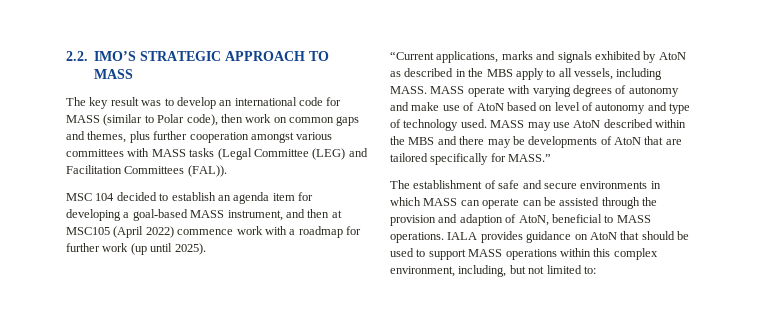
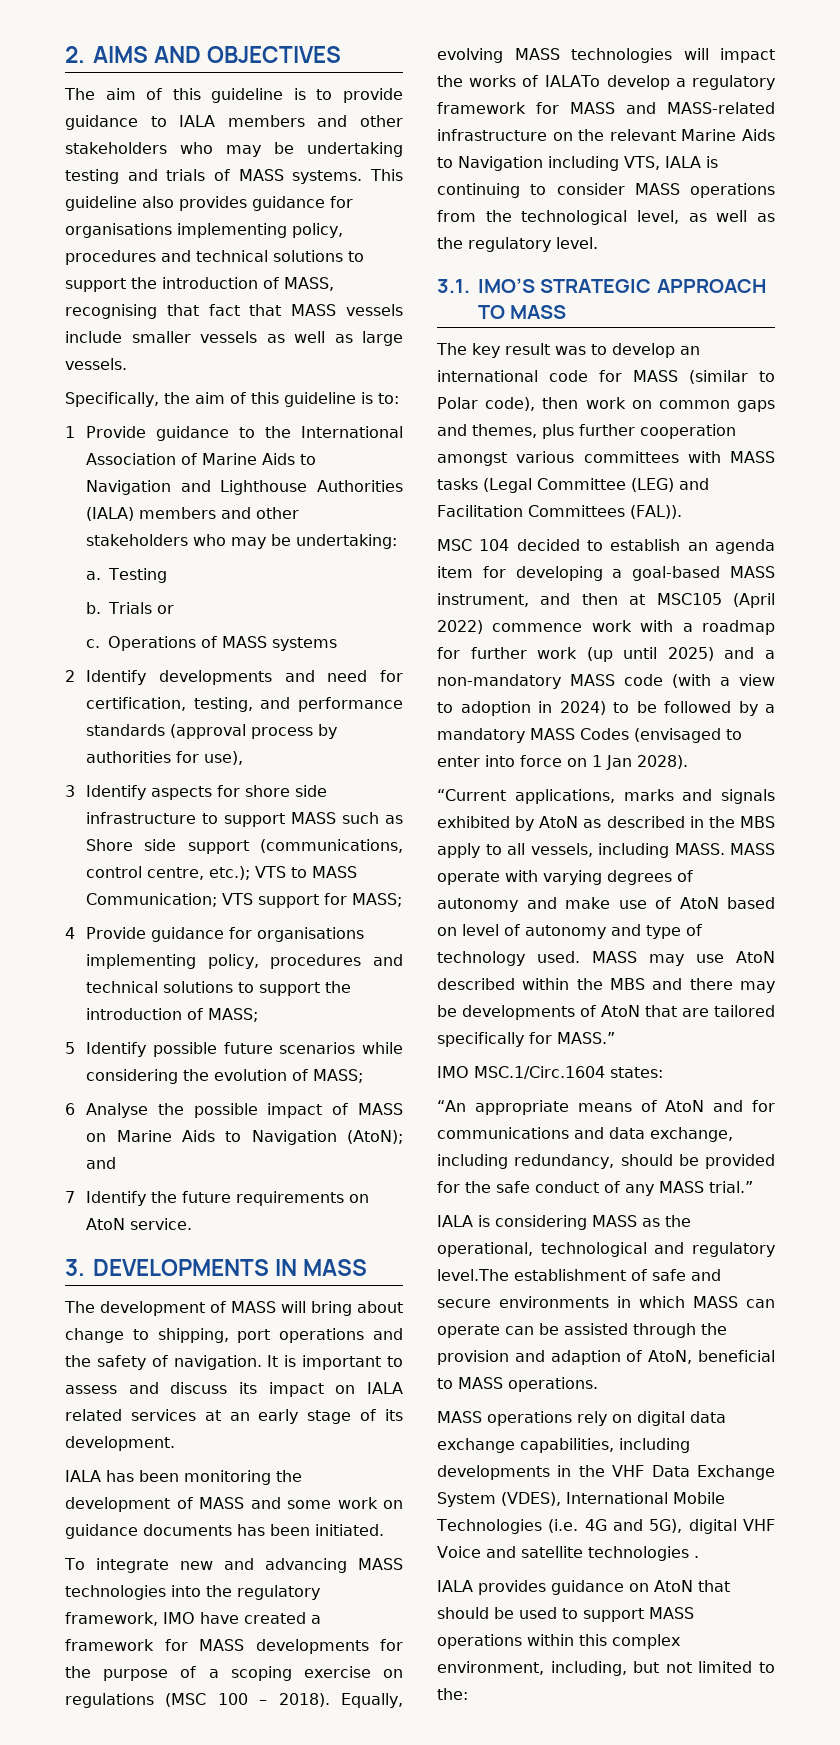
[66,51,88,61] 2.2. -> [65,46,342,63] [64,88,403,103] [65,115,403,130] [65,142,403,157] [65,169,403,184] [65,196,353,211] [65,223,343,238] [65,250,364,265] [65,277,334,292] [65,304,404,319] [65,331,403,346] [65,358,127,370] [65,392,399,407] [65,426,403,441] [86,453,317,465] [86,480,403,495] [86,507,300,521] [86,534,398,549] [86,568,168,583] [86,602,175,614] [86,636,338,651] [65,670,403,685] [86,697,403,712] [86,724,338,739] [86,751,244,765] [65,785,328,800] [86,812,403,827] [86,839,403,854] [86,866,358,880] [86,893,403,908] [65,927,365,942] [86,954,404,969] [86,981,352,996] [86,1008,259,1022] [65,1042,403,1057] [86,1069,364,1084] [65,1103,403,1118] [86,1130,403,1145] [86,1157,117,1169] [65,1191,370,1206] [86,1218,193,1230] [65,1259,368,1276] [64,1301,403,1316] [65,1328,404,1343] [65,1355,403,1370] [65,1382,403,1397] [65,1409,403,1424] [65,1436,175,1451] [65,1470,302,1485] [65,1497,403,1512] [65,1524,384,1539] [64,1558,403,1573] [65,1585,320,1600] [65,1612,321,1626] [65,1639,403,1654] [65,1666,403,1681] [65,1693,403,1708] [437,48,775,63] [437,75,775,90] [437,102,775,114] [437,129,775,141] [437,156,718,171] [437,183,775,198] [437,210,775,225] [437,237,598,252] [437,279,470,293] 2. AIMS AND OBJECTIVES // The aim of this guideline is to provide guidance to IALA members and other stakeholders who may be undertaking testing and trials of MASS systems. This guideline also provides guidance for organisations implementing policy, procedures and technical solutions to support the introduction of MASS, recognising that fact that MASS vessels include smaller vessels as well as large vessels. // Specifically, the aim of this guideline is to: // 1 Provide guidance to the International Association of Marine Aids to Navigation and Lighthouse Authorities (IALA) members and other stakeholders who may be undertaking: // a. Testing // b. Trials or // c. Operations of MASS systems // 2 Identify developments and need for certification, testing, and performance standards (approval process by authorities for use), // 3 Identify aspects for shore side infrastructure to support MASS such as Shore side support (communications, control centre, etc.); VTS to MASS Communication; VTS support for MASS; // 4 Provide guidance for organisations implementing policy, procedures and technical solutions to support the introduction of MASS; // 5 Identify possible future scenarios while considering the evolution of MASS; // 6 Analyse the possible impact of MASS on Marine Aids to Navigation (AtoN); and // 7 Identify the future requirements on AtoN service. // 3. DEVELOPMENTS IN MASS // The development of MASS will bring about change to shipping, port operations and the safety of navigation. It is important to assess and discuss its impact on IALA related services at an early stage of its development. // IALA has been monitoring the development of MASS and some work on guidance documents has been initiated. // To integrate new and advancing MASS technologies into the regulatory framework, IMO have created a framework for MASS developments for the purpose of a scoping exercise on regulations (MSC 100 – 2018). Equally, evolving MASS technologies will impact the works of IALATo develop a regulatory framework for MASS and MASS-related infrastructure on the relevant Marine Aids to Navigation including VTS, IALA is continuing to consider MASS operations from the technological level, as well as the regulatory level. // 3.1.
[174,243,206,255] 2025). -> [667,647,775,661] [437,674,775,689] [437,701,775,716] [437,728,742,743] [437,755,688,770] 2025) and a non-mandatory MASS code (with a view to adoption in 2024) to be followed by a mandatory MASS Codes (envisaged to enter into force on 1 Jan 2028).
[390,180,410,189] The -> [437,1066,663,1079] [437,1100,775,1115] [437,1127,733,1142] [437,1154,775,1169] [437,1181,753,1196] [437,1215,691,1230] [437,1242,775,1257] [437,1269,509,1281] IMO MSC.1/Circ.1604 states: // “An appropriate means of AtoN and for communications and data exchange, including redundancy, should be provided for the safe conduct of any MASS trial.” // IALA is considering MASS as the operational, technological and regulatory level.The
(444, 237) none -> [437,1411,726,1426] [437,1438,690,1453] [437,1465,775,1480] [437,1492,725,1507] [436,1519,775,1534] [437,1546,699,1561] // MASS operations rely on digital data exchange capabilities, including developments in the VHF Data Exchange System (VDES), International Mobile Technologies (i.e. 4G and 5G), digital VHF Voice and satellite technologies . //
[583,266,596,274] to: -> [759,1662,775,1673] [437,1688,468,1700] to the:

